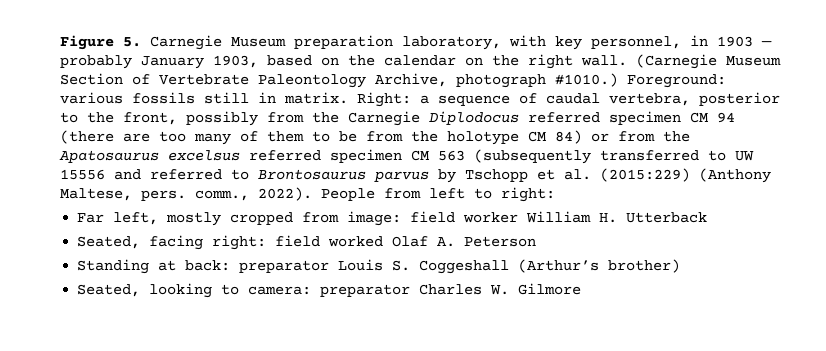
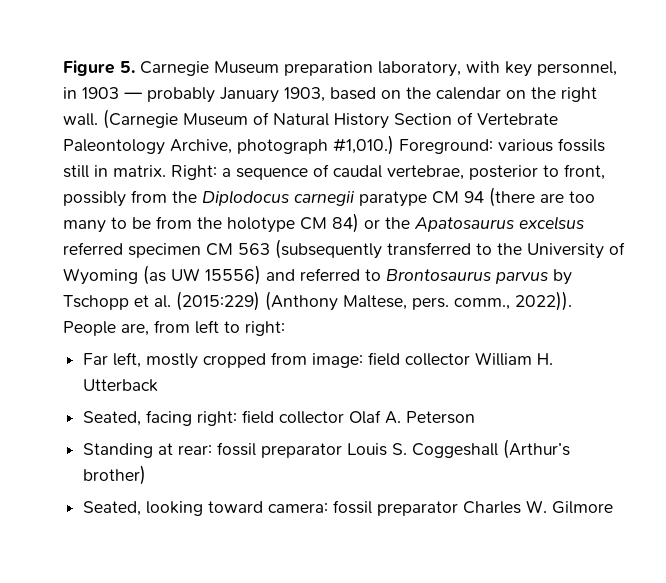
(782, 61) none -> [253,112,390,129] of Natural History
[555,73,619,87] #1010.) -> [333,135,395,155] #1,010.)
[609,93,691,106] vertebra, -> [387,165,465,180] vertebrae,
[87,112,115,123] the -> (560, 171) none
[348,111,682,126] Carnegie Diplodocus referred specimen -> [202,190,428,207] Diplodocus carnegii paratype
[240,131,305,142] of them -> (107, 226) none
[618,131,656,142] from -> (381, 224) none
[735,151,755,161] [60,169,106,180] UW 15556 -> [497,242,626,259] [63,265,262,285] the University of Wyoming (as UW 15556)
[258,187,376,201] 2022). People -> [515,291,573,311] [63,321,150,336] 2022)). People are,
[463,212,519,223] worker -> [404,353,470,366] collector
[328,236,384,247] worked -> [278,411,344,424] collector
[185,260,231,271] back: -> [177,442,256,456] rear: fossil
[221,284,312,295] to camera: -> [207,500,372,514] toward camera: fossil

